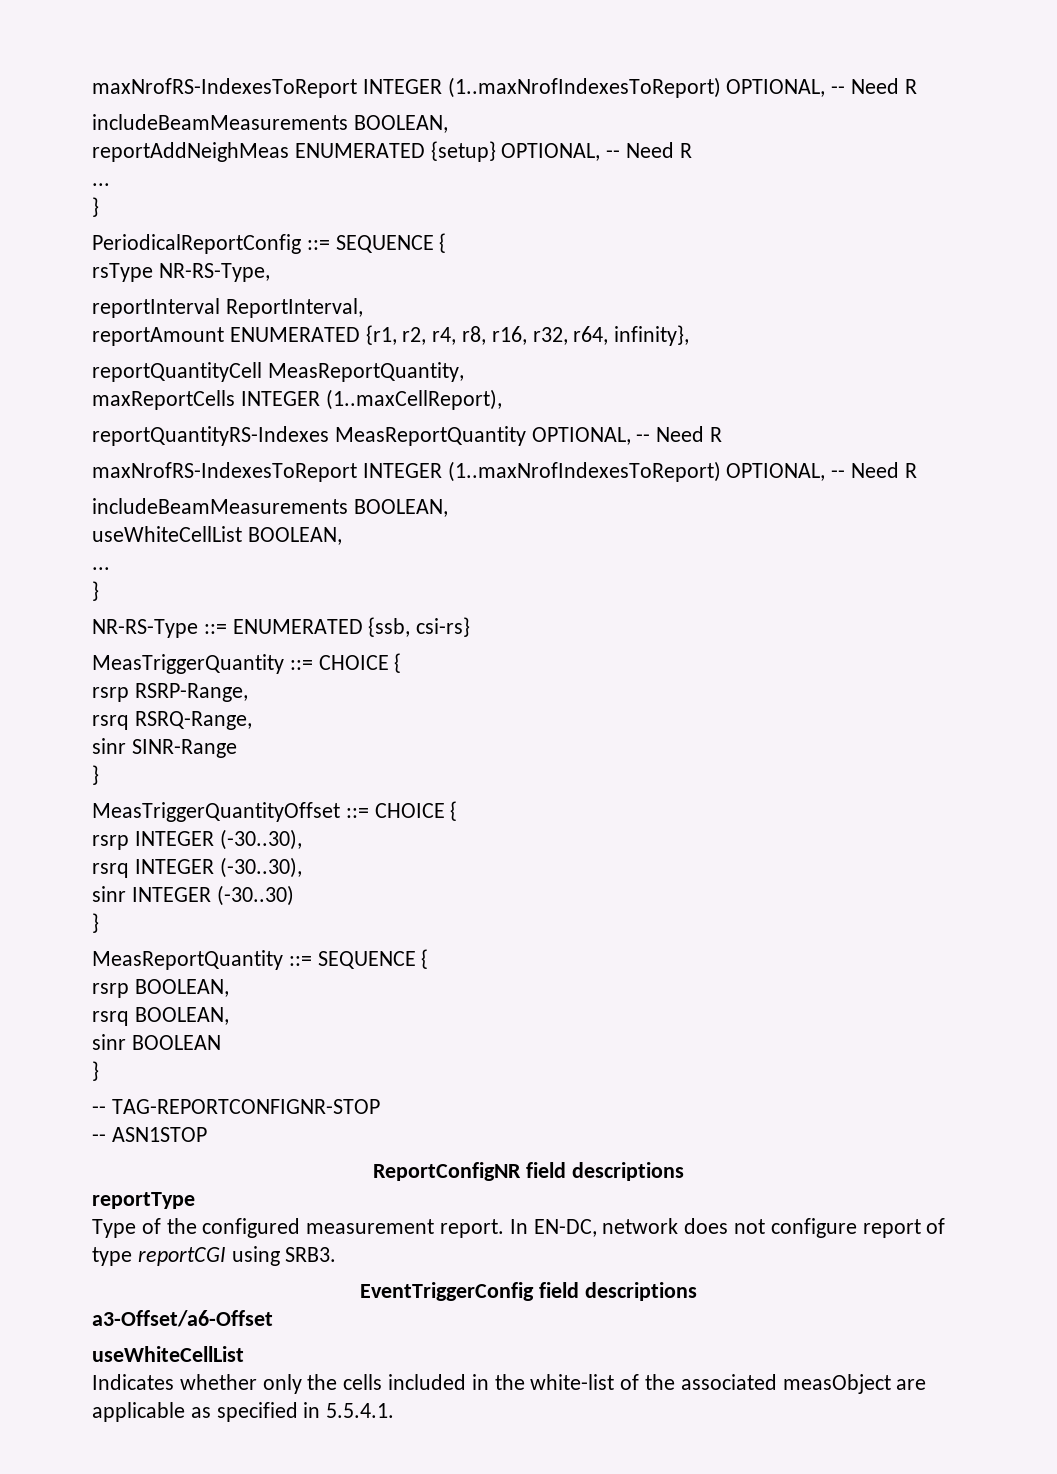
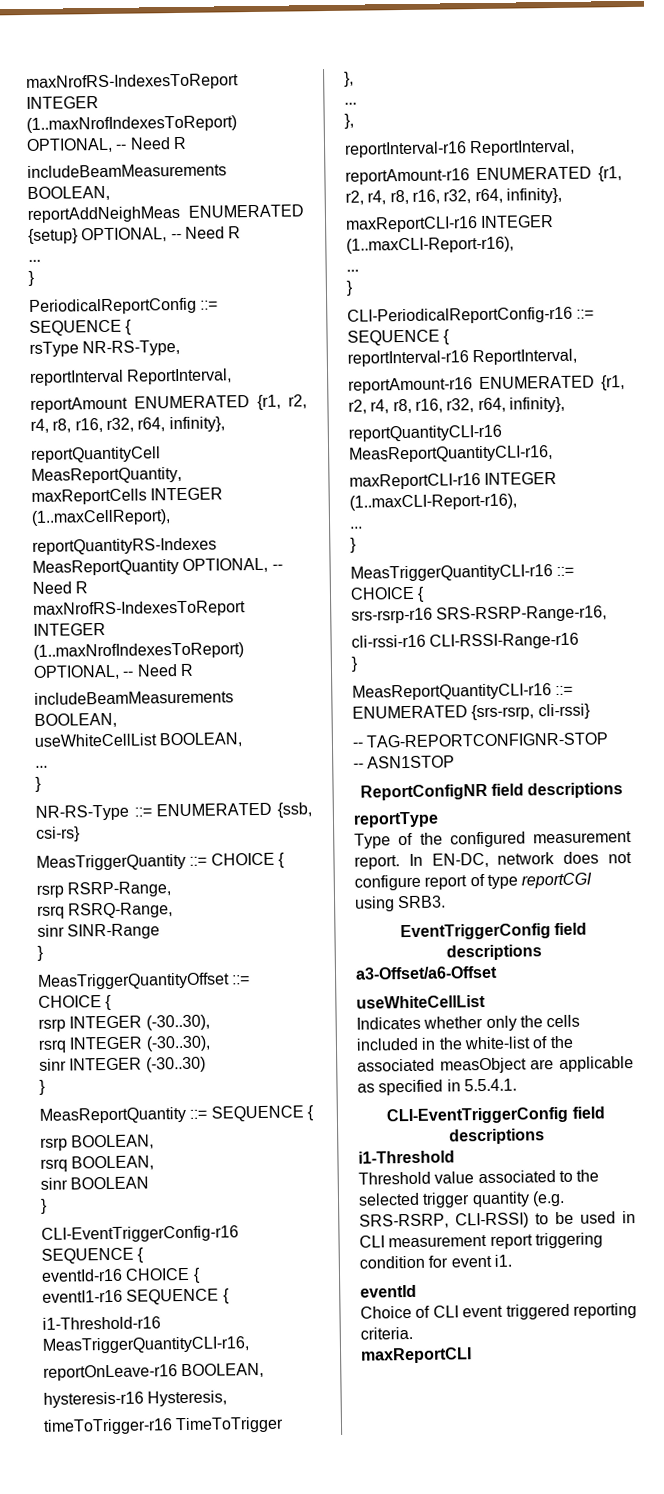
(99, 1071) none -> [41,1225,239,1243] [41,1247,145,1264] [41,1267,201,1283] [42,1288,230,1305] [42,1316,161,1330] [42,1336,250,1354] [43,1362,265,1381] [43,1390,228,1408] [43,1416,285,1435] [344,71,354,87] [344,102,357,105] [344,113,354,129] [344,139,576,158] [345,166,622,185] [345,187,562,205] [345,215,555,233] [346,236,514,254] [346,269,359,272] [346,280,354,296] [347,306,595,325] [347,329,451,346] [347,348,578,367] [348,375,625,394] [348,396,565,414] [348,424,502,442] [349,445,553,463] [349,471,558,490] [349,493,517,511] [350,526,363,529] [350,537,357,553] [350,564,575,582] [350,586,426,602] [351,605,608,624] [351,632,580,650] [351,656,359,672] [352,683,574,701] [352,703,591,721] // CLI-EventTriggerConfig-r16 SEQUENCE { // eventId-r16 CHOICE { // eventI1-r16 SEQUENCE { // i1-Threshold-r16 MeasTriggerQuantityCLI-r16, // reportOnLeave-r16 BOOLEAN, // hysteresis-r16 Hysteresis, // timeToTrigger-r16 TimeToTrigger // }, // ... // }, // reportInterval-r16 ReportInterval, // reportAmount-r16 ENUMERATED {r1, r2, r4, r8, r16, r32, r64, infinity}, // maxReportCLI-r16 INTEGER (1..maxCLI-Report-r16), // ... // } // CLI-PeriodicalReportConfig-r16 ::= SEQUENCE { // reportInterval-r16 ReportInterval, // reportAmount-r16 ENUMERATED {r1, r2, r4, r8, r16, r32, r64, infinity}, // reportQuantityCLI-r16 MeasReportQuantityCLI-r16, // maxReportCLI-r16 INTEGER (1..maxCLI-Report-r16), // ... // } // MeasTriggerQuantityCLI-r16 ::= CHOICE { // srs-rsrp-r16 SRS-RSRP-Range-r16, // cli-rssi-r16 CLI-RSSI-Range-r16 // } // MeasReportQuantityCLI-r16 ::= ENUMERATED {srs-rsrp, cli-rssi}
(395, 1410) none -> [386,1106,605,1125] [448,1128,545,1145] [358,1150,455,1164] [358,1169,600,1185] [358,1190,565,1208] [359,1211,636,1229] [359,1232,603,1249] [359,1254,512,1269] [360,1284,417,1298] [360,1303,637,1320] [360,1326,413,1340] [360,1347,472,1364] // CLI-EventTriggerConfig field descriptions // i1-Threshold // Threshold value associated to the selected trigger quantity (e.g. SRS-RSRP, CLI-RSSI) to be used in CLI measurement report triggering condition for event i1. // eventId // Choice of CLI event triggered reporting criteria. // maxReportCLI

